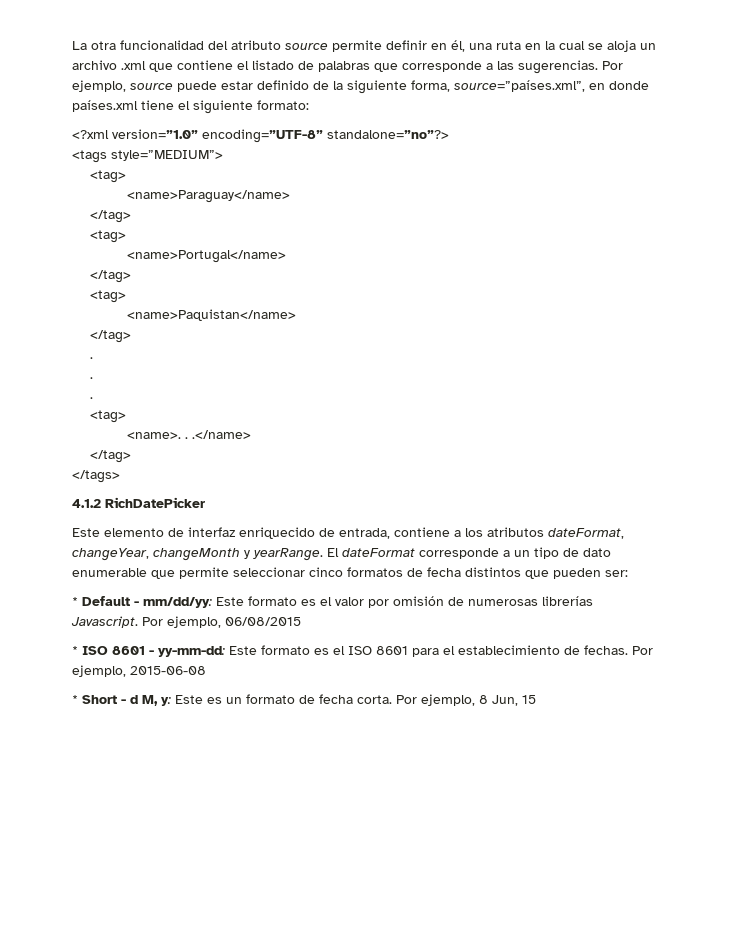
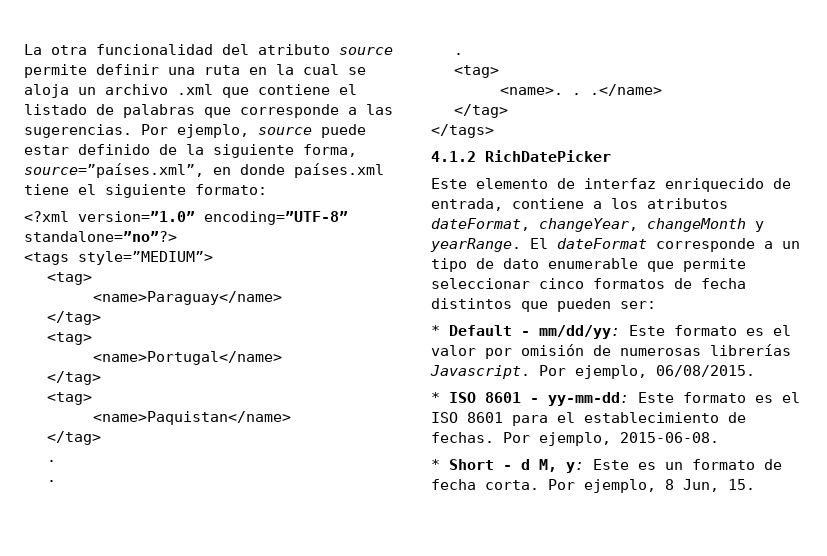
[431,40,465,52] en él, -> (159, 69) none
[225,617,301,626] 06/08/2015 -> [656,365,755,377] 06/08/2015.
[130,666,206,675] 2015-06-08 -> [620,432,719,443] 2015-06-08.
[522,695,536,704] 15 -> [728,479,755,490] 15.

